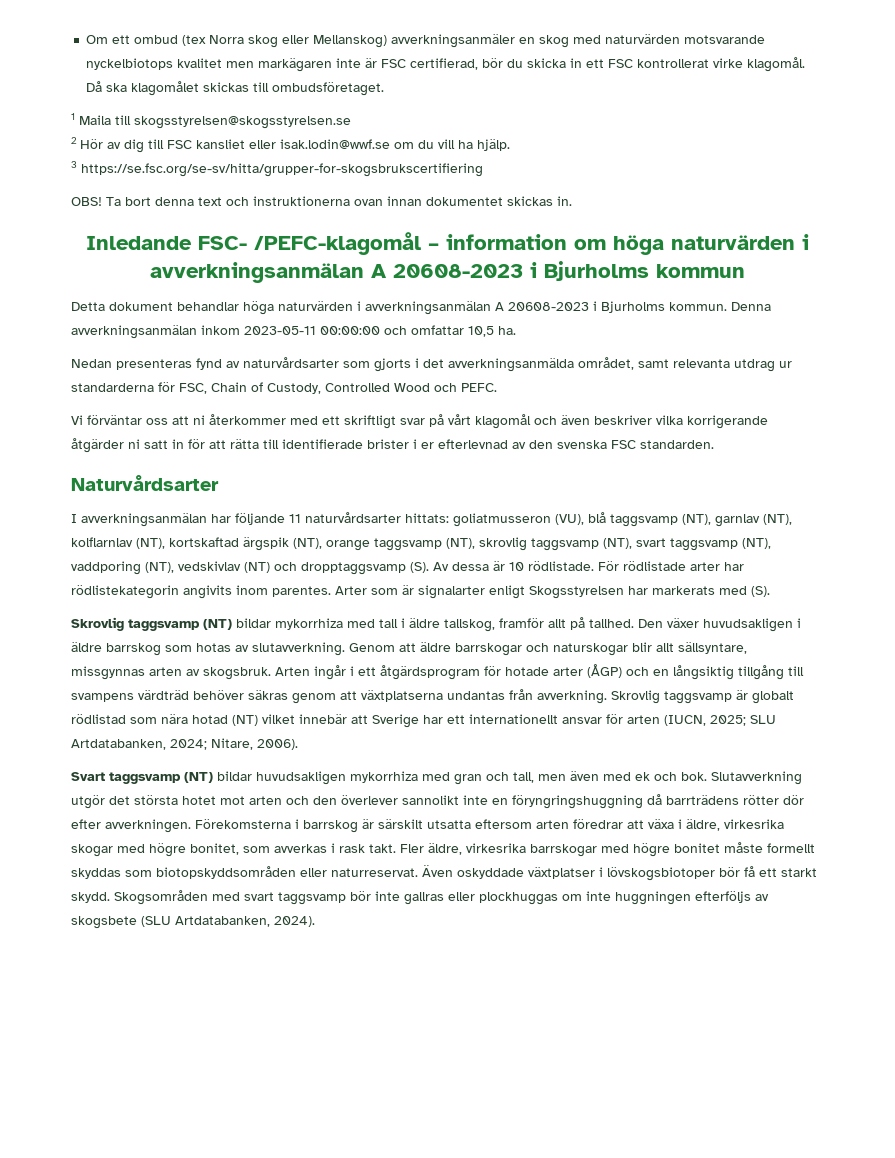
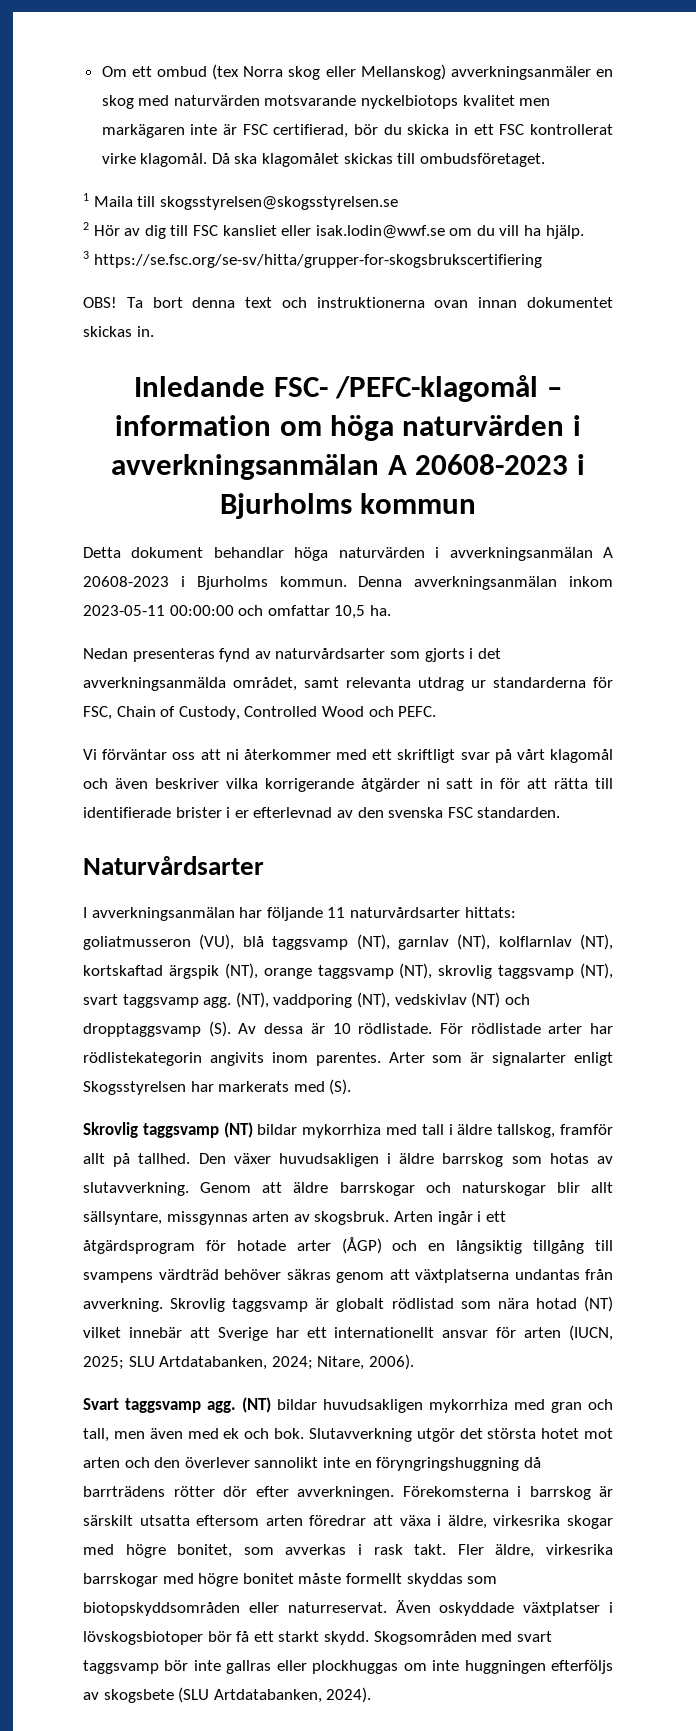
(738, 544) none -> [203,997,232,1008] agg.
(181, 778) none -> [207,1401,236,1413] agg.

